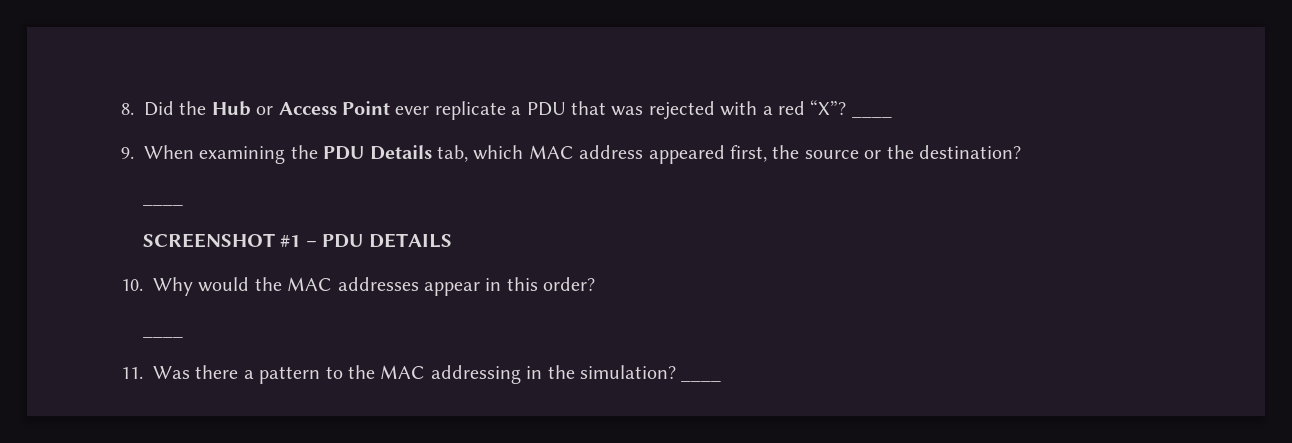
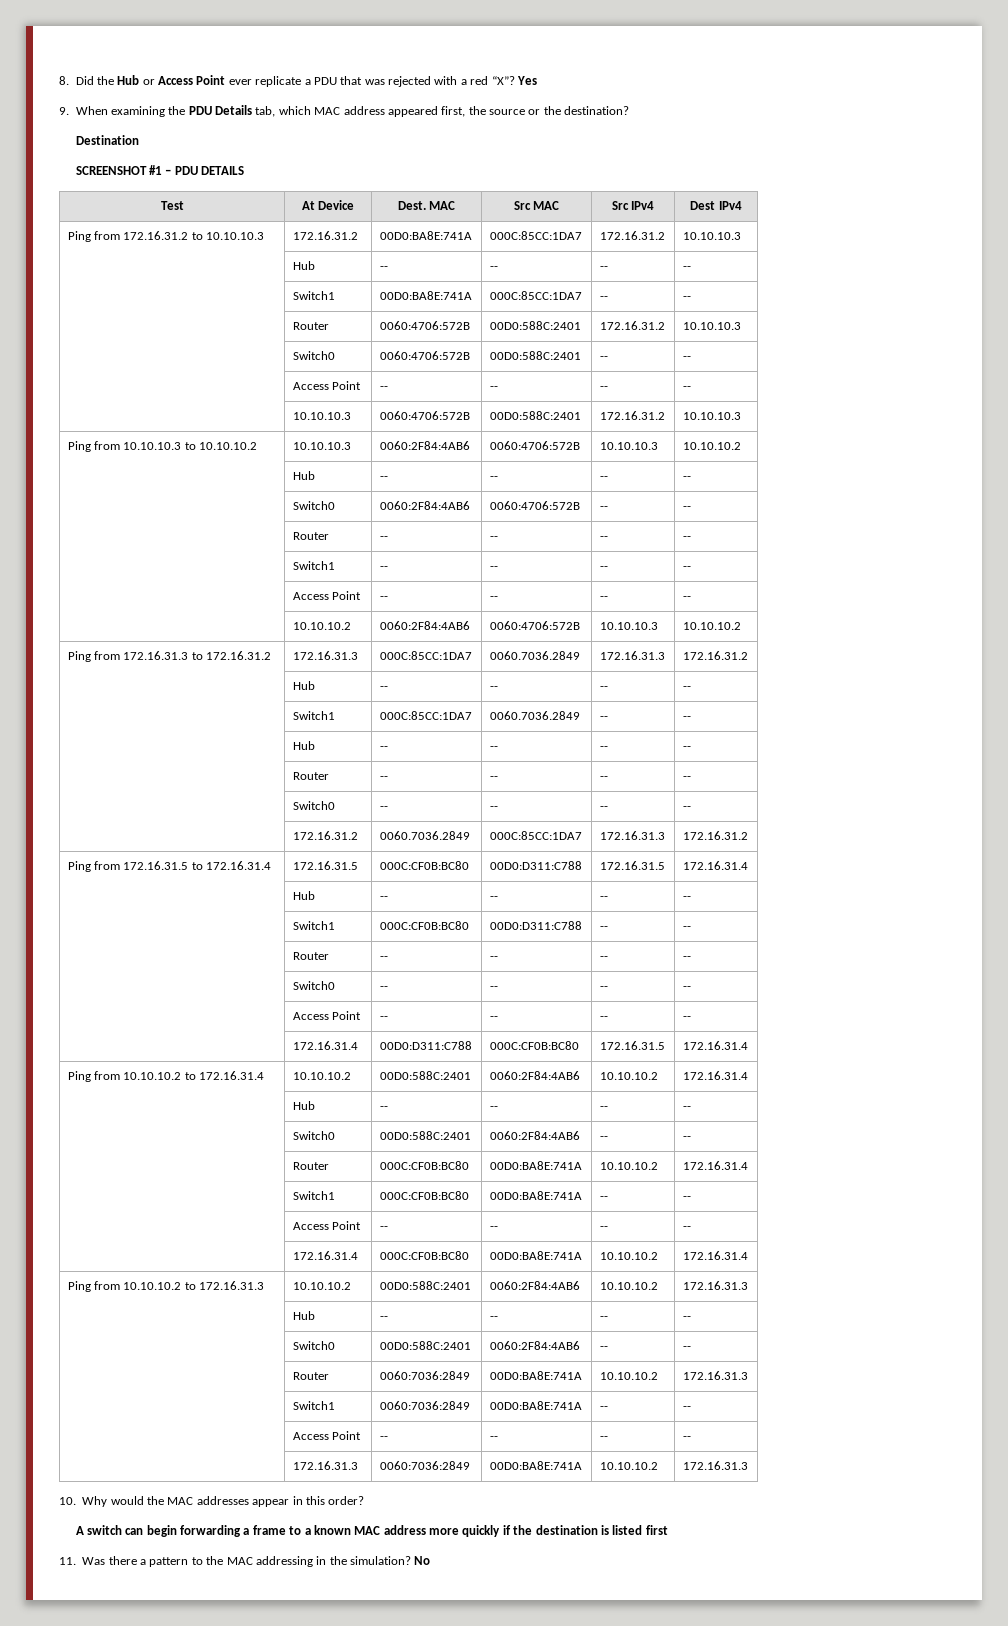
[851,115,892,118] ____ -> [516,76,537,85] Yes
[143,203,184,206] ____ -> [75,135,139,145] Destination
(452, 240) none -> [160,201,184,210] [301,200,355,210] [397,201,456,210] [513,201,560,210] [611,201,655,210] [690,201,742,210] [67,231,265,242] [292,231,358,240] [379,231,472,240] [489,231,582,240] [599,231,665,240] [682,232,741,240] [292,261,315,270] [379,266,388,270] [489,266,498,270] [599,266,608,270] [682,266,691,270] [292,291,335,300] [379,291,472,300] [489,291,582,300] [599,296,608,300] [682,296,691,300] [292,322,329,330] [379,321,470,330] [489,321,581,330] [599,321,665,330] [682,322,741,330] [292,351,335,360] [379,351,470,360] [489,351,581,360] [599,356,608,360] [682,356,691,360] [292,381,361,390] [379,386,388,390] [489,386,498,390] [599,386,608,390] [682,386,691,390] [292,412,351,420] [379,411,470,420] [489,411,581,420] [599,411,665,420] [682,412,741,420] [67,441,258,452] [292,442,351,450] [379,441,470,450] [489,441,580,450] [599,442,658,450] [682,442,741,450] [292,471,315,480] [379,476,388,480] [489,476,498,480] [599,476,608,480] [682,476,691,480] [292,501,335,510] [379,501,470,510] [489,501,580,510] [599,506,608,510] [682,506,691,510] [292,532,329,540] [379,536,388,540] [489,536,498,540] [599,536,608,540] [682,536,691,540] [292,561,335,570] [379,566,388,570] [489,566,498,570] [599,566,608,570] [682,566,691,570] [292,591,361,600] [379,596,388,600] [489,596,498,600] [599,596,608,600] [682,596,691,600] [292,622,351,630] [379,621,470,630] [489,621,580,630] [599,622,658,630] [682,622,741,630] [67,651,272,662] [292,651,358,660] [379,651,472,660] [489,651,580,660] [599,651,665,660] [682,651,748,660] [292,681,315,690] [379,686,388,690] [489,686,498,690] [599,686,608,690] [682,686,691,690] [292,711,335,720] [379,711,472,720] [489,711,580,720] [599,716,608,720] [682,716,691,720] [292,741,315,750] [379,746,388,750] [489,746,498,750] [599,746,608,750] [682,746,691,750] [292,772,329,780] [379,776,388,780] [489,776,498,780] [599,776,608,780] [682,776,691,780] [292,801,335,810] [379,806,388,810] [489,806,498,810] [599,806,608,810] [682,806,691,810] [292,831,358,840] [379,831,470,840] [489,831,582,840] [599,831,665,840] [682,831,748,840] [67,861,272,872] [292,861,358,870] [379,861,469,870] [489,861,582,870] [599,861,665,870] [682,861,748,870] [292,891,315,900] [379,896,388,900] [489,896,498,900] [599,896,608,900] [682,896,691,900] [292,921,335,930] [379,921,469,930] [489,921,582,930] [599,926,608,930] [682,926,691,930] [292,952,329,960] [379,956,388,960] [489,956,498,960] [599,956,608,960] [682,956,691,960] [292,981,335,990] [379,986,388,990] [489,986,498,990] [599,986,608,990] [682,986,691,990] [292,1011,361,1020] [379,1016,388,1020] [489,1016,498,1020] [599,1016,608,1020] [682,1016,691,1020] [292,1041,358,1050] [379,1041,472,1050] [489,1041,579,1050] [599,1041,665,1050] [682,1041,748,1050] [67,1071,265,1082] [292,1072,351,1080] [379,1071,471,1080] [489,1071,580,1080] [599,1072,658,1080] [682,1071,748,1080] [292,1101,315,1110] [379,1106,388,1110] [489,1106,498,1110] [599,1106,608,1110] [682,1106,691,1110] [292,1131,335,1140] [379,1131,471,1140] [489,1131,580,1140] [599,1136,608,1140] [682,1136,691,1140] [292,1162,329,1170] [379,1161,469,1170] [489,1161,582,1170] [599,1162,658,1170] [682,1161,748,1170] [292,1191,335,1200] [379,1191,469,1200] [489,1191,582,1200] [599,1196,608,1200] [682,1196,691,1200] [292,1221,361,1230] [379,1226,388,1230] [489,1226,498,1230] [599,1226,608,1230] [682,1226,691,1230] [292,1251,358,1260] [379,1251,469,1260] [489,1251,582,1260] [599,1252,658,1260] [682,1251,748,1260] [67,1281,265,1292] [292,1282,351,1290] [379,1281,471,1290] [489,1281,580,1290] [599,1282,658,1290] [682,1281,748,1290] [292,1311,315,1320] [379,1316,388,1320] [489,1316,498,1320] [599,1316,608,1320] [682,1316,691,1320] [292,1341,335,1350] [379,1341,471,1350] [489,1341,580,1350] [599,1346,608,1350] [682,1346,691,1350] [292,1372,329,1380] [379,1371,470,1380] [489,1371,582,1380] [599,1372,658,1380] [682,1371,748,1380] [292,1401,335,1410] [379,1401,470,1410] [489,1401,582,1410] [599,1406,608,1410] [682,1406,691,1410] [292,1431,361,1440] [379,1436,388,1440] [489,1436,498,1440] [599,1436,608,1440] [682,1436,691,1440] [292,1461,358,1470] [379,1461,470,1470] [489,1461,582,1470] [599,1462,658,1470] [682,1461,748,1470] // Test | At Device | Dest. MAC | Src MAC | Src IPv4 | Dest IPv4 // Ping from 172.16.31.2 to 10.10.10.3 | 172.16.31.2 | 00D0:BA8E:741A | 000C:85CC:1DA7 | 172.16.31.2 | 10.10.10.3 // | Hub | -- | -- | -- | -- // | Switch1 | 00D0:BA8E:741A | 000C:85CC:1DA7 | -- | -- // | Router | 0060:4706:572B | 00D0:588C:2401 | 172.16.31.2 | 10.10.10.3 // | Switch0 | 0060:4706:572B | 00D0:588C:2401 | -- | -- // | Access Point | -- | -- | -- | -- // | 10.10.10.3 | 0060:4706:572B | 00D0:588C:2401 | 172.16.31.2 | 10.10.10.3 // Ping from 10.10.10.3 to 10.10.10.2 | 10.10.10.3 | 0060:2F84:4AB6 | 0060:4706:572B | 10.10.10.3 | 10.10.10.2 // | Hub | -- | -- | -- | -- // | Switch0 | 0060:2F84:4AB6 | 0060:4706:572B | -- | -- // | Router | -- | -- | -- | -- // | Switch1 | -- | -- | -- | -- // | Access Point | -- | -- | -- | -- // | 10.10.10.2 | 0060:2F84:4AB6 | 0060:4706:572B | 10.10.10.3 | 10.10.10.2 // Ping from 172.16.31.3 to 172.16.31.2 | 172.16.31.3 | 000C:85CC:1DA7 | 0060.7036.2849 | 172.16.31.3 | 172.16.31.2 // | Hub | -- | -- | -- | -- // | Switch1 | 000C:85CC:1DA7 | 0060.7036.2849 | -- | -- // | Hub | -- | -- | -- | -- // | Router | -- | -- | -- | -- // | Switch0 | -- | -- | -- | -- // | 172.16.31.2 | 0060.7036.2849 | 000C:85CC:1DA7 | 172.16.31.3 | 172.16.31.2 // Ping from 172.16.31.5 to 172.16.31.4 | 172.16.31.5 | 000C:CF0B:BC80 | 00D0:D311:C788 | 172.16.31.5 | 172.16.31.4 // | Hub | -- | -- | -- | -- // | Switch1 | 000C:CF0B:BC80 | 00D0:D311:C788 | -- | -- // | Router | -- | -- | -- | -- // | Switch0 | -- | -- | -- | -- // | Access Point | -- | -- | -- | -- // | 172.16.31.4 | 00D0:D311:C788 | 000C:CF0B:BC80 | 172.16.31.5 | 172.16.31.4 // Ping from 10.10.10.2 to 172.16.31.4 | 10.10.10.2 | 00D0:588C:2401 | 0060:2F84:4AB6 | 10.10.10.2 | 172.16.31.4 // | Hub | -- | -- | -- | -- // | Switch0 | 00D0:588C:2401 | 0060:2F84:4AB6 | -- | -- // | Router | 000C:CF0B:BC80 | 00D0:BA8E:741A | 10.10.10.2 | 172.16.31.4 // | Switch1 | 000C:CF0B:BC80 | 00D0:BA8E:741A | -- | -- // | Access Point | -- | -- | -- | -- // | 172.16.31.4 | 000C:CF0B:BC80 | 00D0:BA8E:741A | 10.10.10.2 | 172.16.31.4 // Ping from 10.10.10.2 to 172.16.31.3 | 10.10.10.2 | 00D0:588C:2401 | 0060:2F84:4AB6 | 10.10.10.2 | 172.16.31.3 // | Hub | -- | -- | -- | -- // | Switch0 | 00D0:588C:2401 | 0060:2F84:4AB6 | -- | -- // | Router | 0060:7036:2849 | 00D0:BA8E:741A | 10.10.10.2 | 172.16.31.3 // | Switch1 | 0060:7036:2849 | 00D0:BA8E:741A | -- | -- // | Access Point | -- | -- | -- | -- // | 172.16.31.3 | 0060:7036:2849 | 00D0:BA8E:741A | 10.10.10.2 | 172.16.31.3
[143,335,184,338] ____ -> [75,1525,668,1537] A switch can begin forwarding a frame to a known MAC address more quickly if the destination is listed first
[681,379,722,382] ____ -> [414,1556,431,1565] No

